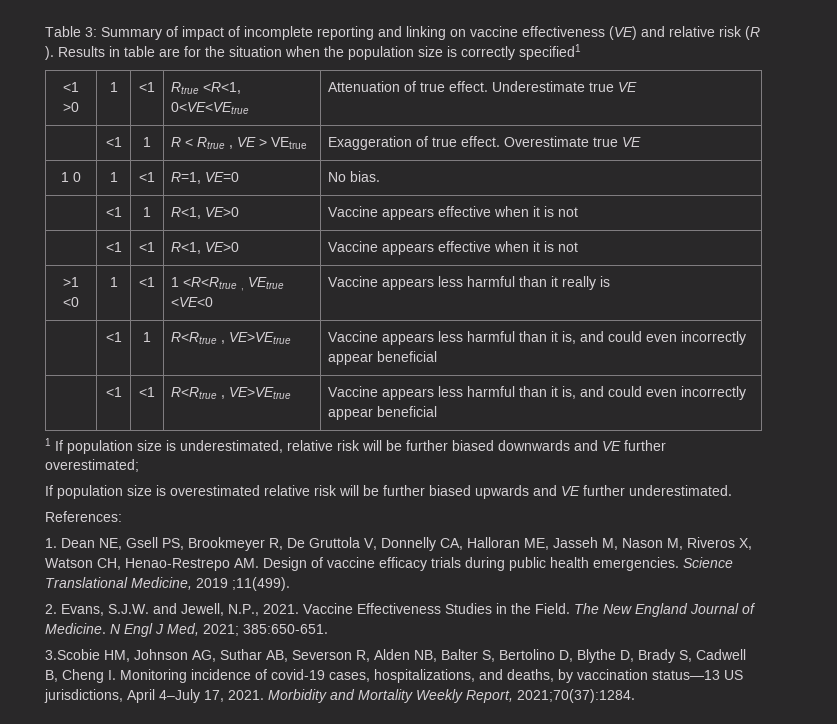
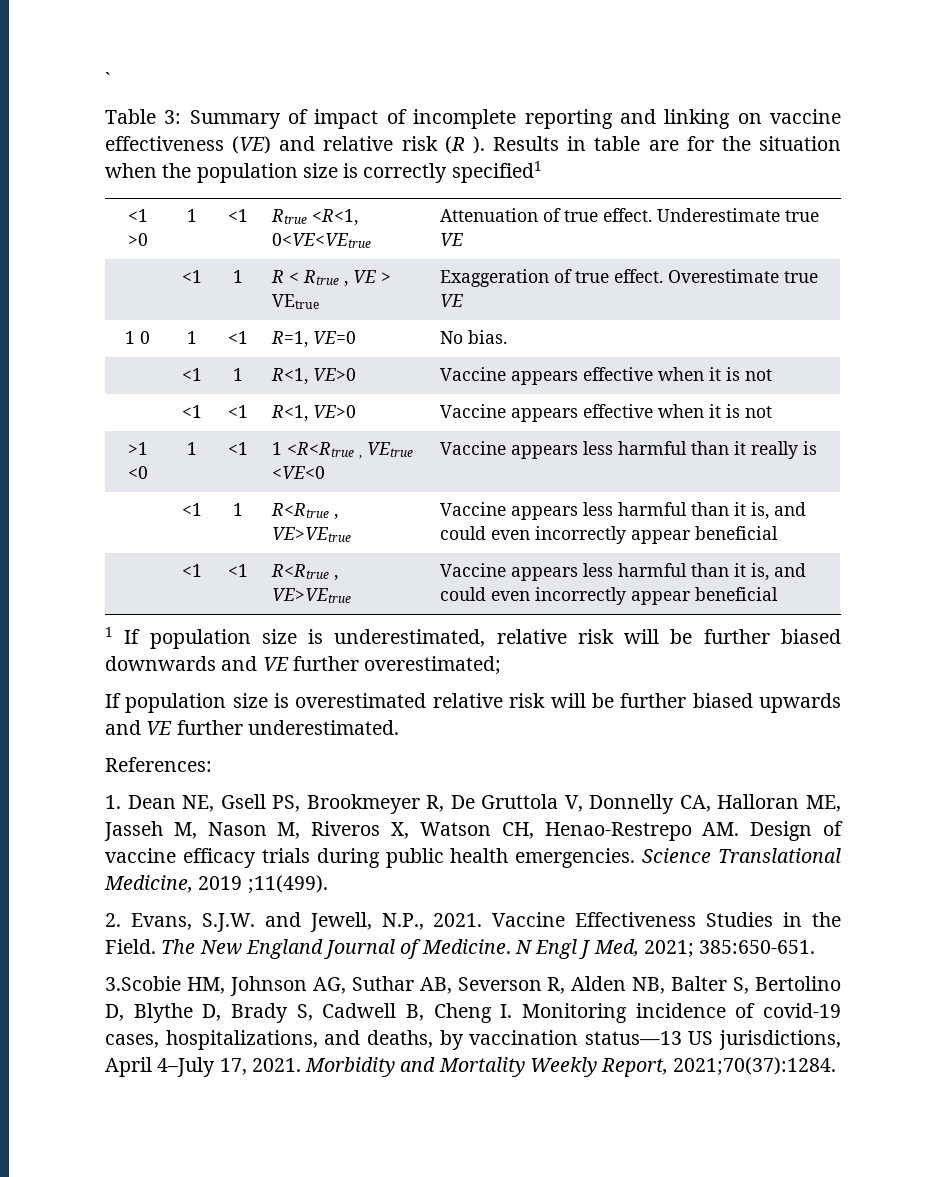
(45, 31) none -> [105,72,110,87] ` //

